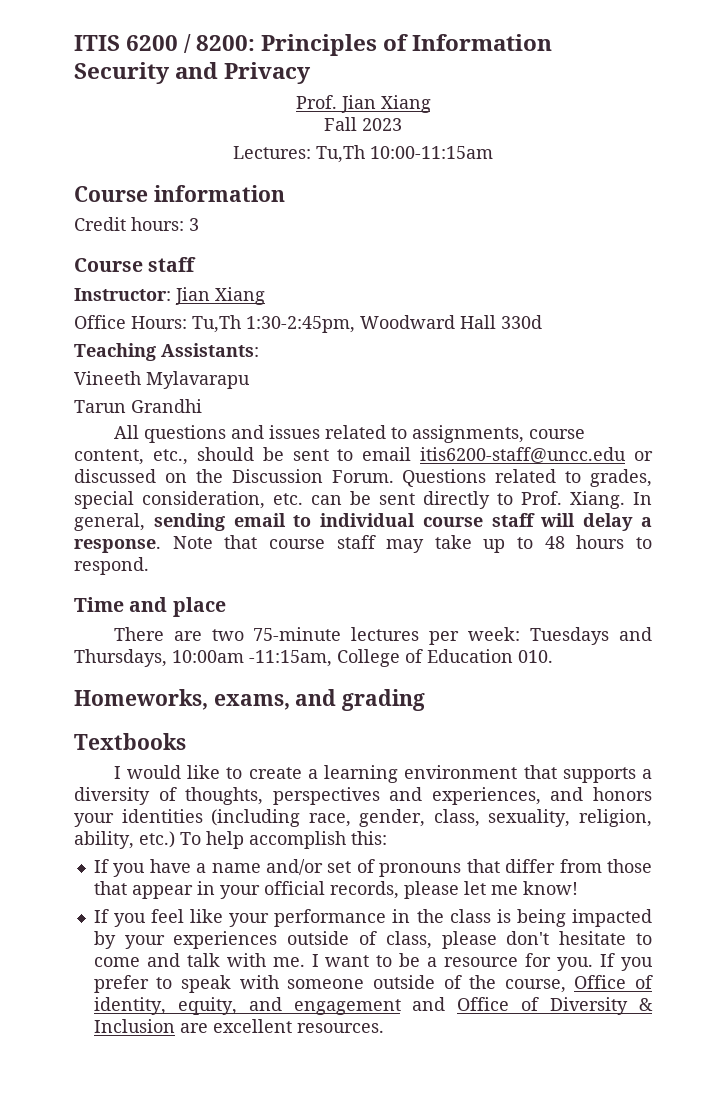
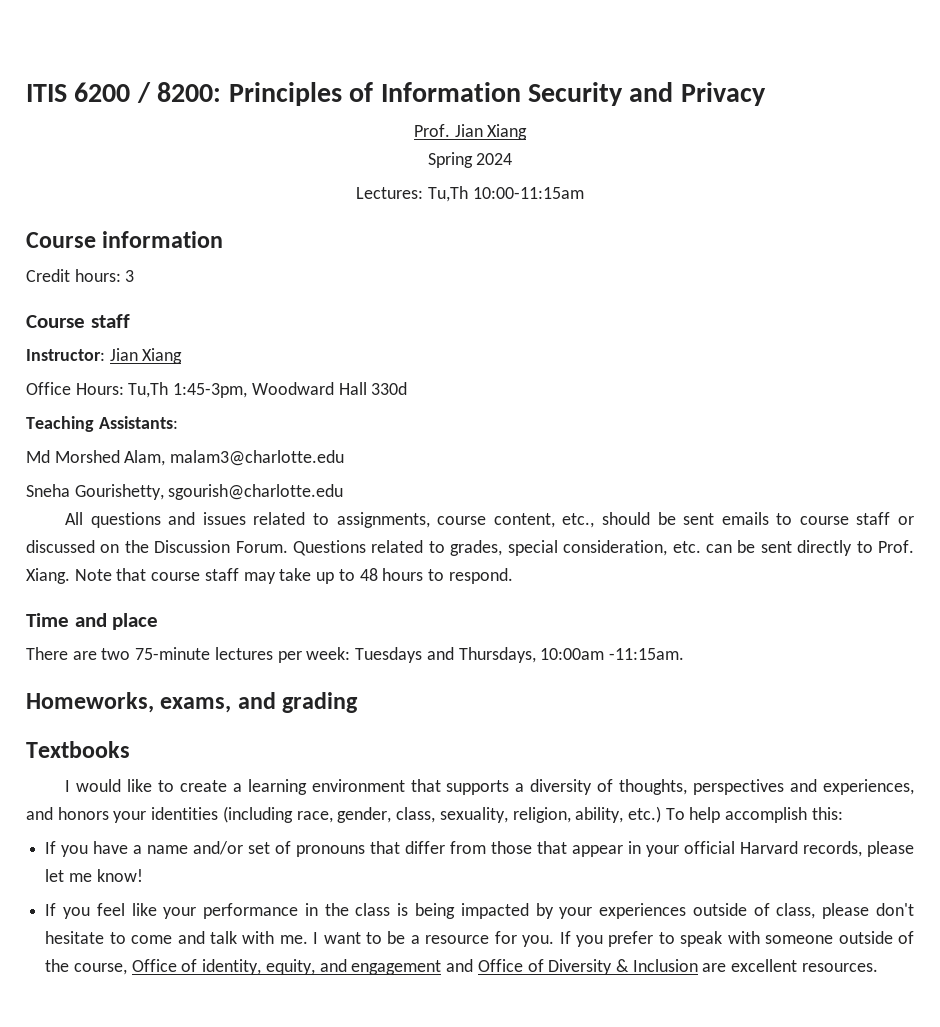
[324,117,402,131] Fall 2023 -> [427,152,513,168] Spring 2024
[246,316,355,333] 1:30-2:45pm, -> [173,383,248,398] 1:45-3pm,
[74,371,250,389] [74,399,202,413] Vineeth Mylavarapu // Tarun Grandhi -> [26,450,345,466] [26,484,344,500] Md Morshed Alam, malam3@charlotte.edu // Sneha Gourishetty, sgourish@charlotte.edu
[337,447,627,463] to email itis6200-staff@uncc.edu -> [721,512,891,525] emails to course staff
[633,492,652,505] [74,513,652,531] [74,539,161,553] In general, sending email to individual course staff will delay a response. -> (70, 576) none
[249,649,553,667] -11:15am, College of Education 010. -> [608,648,684,660] -11:15am.
(325, 888) none -> [740,841,799,854] Harvard

